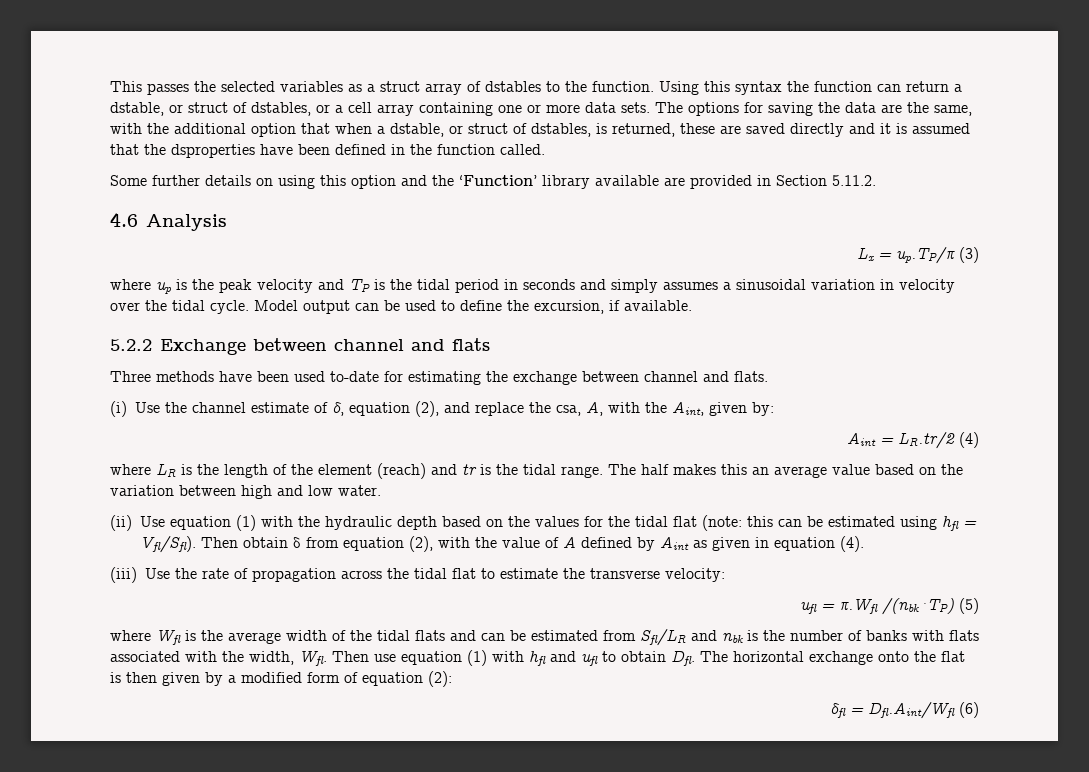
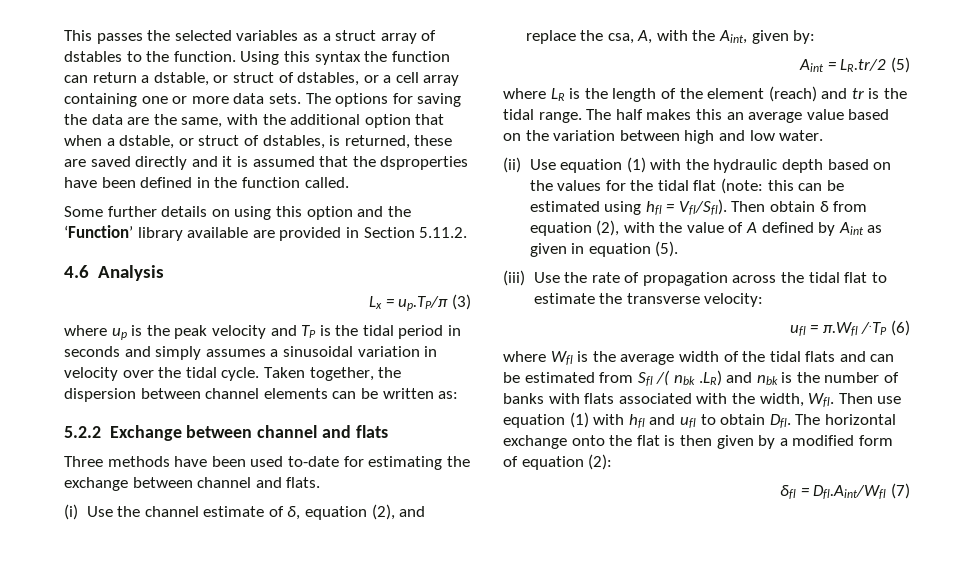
[254,300,692,314] Model output can be used to define the excursion, if available. -> [263,367,402,381] [64,388,459,402] Taken together, the dispersion between channel elements can be written as:
[959,432,979,448] (4) -> [891,57,910,73] (5)
[840,536,864,552] (4). -> [655,241,679,257] (5).
[882,598,979,615] /(nbk .TP) (5) -> [861,320,910,336] /.TP (6)
[640,629,686,646] Sfl/LR -> [637,370,722,386] Sfl /( nbk .LR)
[959,702,979,718] (6) -> [891,483,910,499] (7)

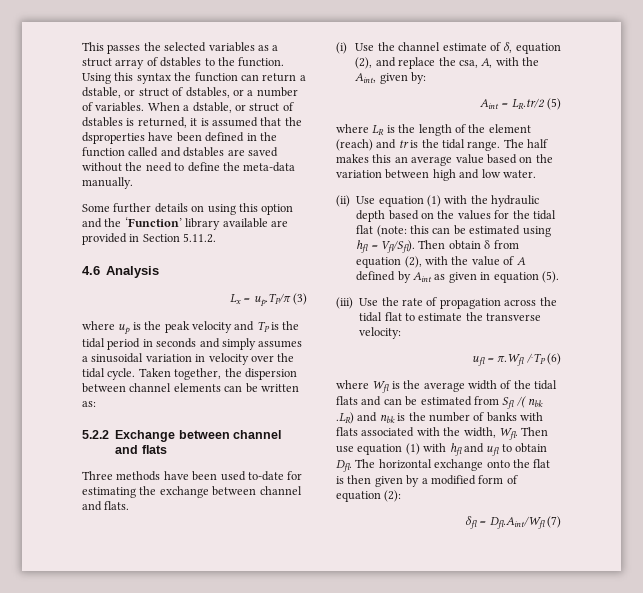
[395,72,460,86] [64,93,462,107] [64,114,445,128] [64,135,325,149] cell array containing one or more data sets. The options for saving the data are the same, with the additional option that when a dstable, or struct of dstables, -> [256,87,298,97] [82,102,294,113] [82,117,123,127] number of variables. When a dstable, or struct of dstables
[414,135,453,146] [64,156,218,170] these are saved directly and -> (187, 122) none
[304,177,349,188] called. -> [128,147,278,157] [82,162,296,172] [82,177,133,189] called and dstables are saved without the need to define the meta-data manually.

